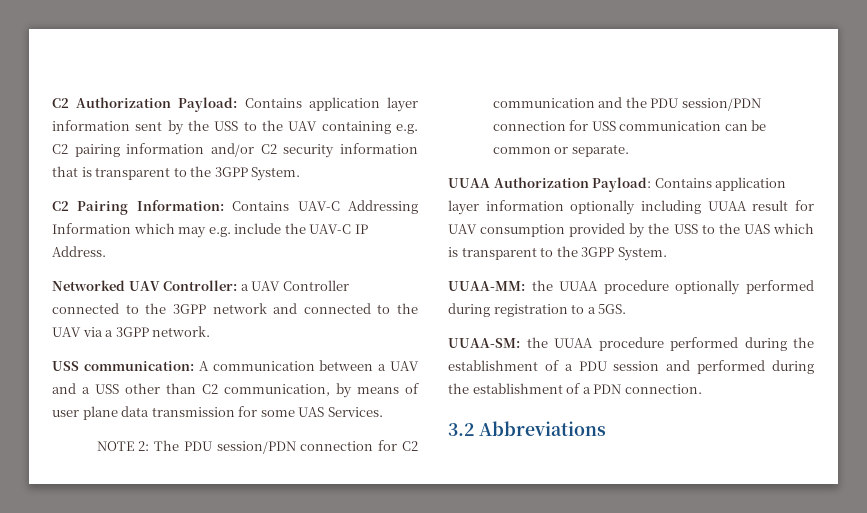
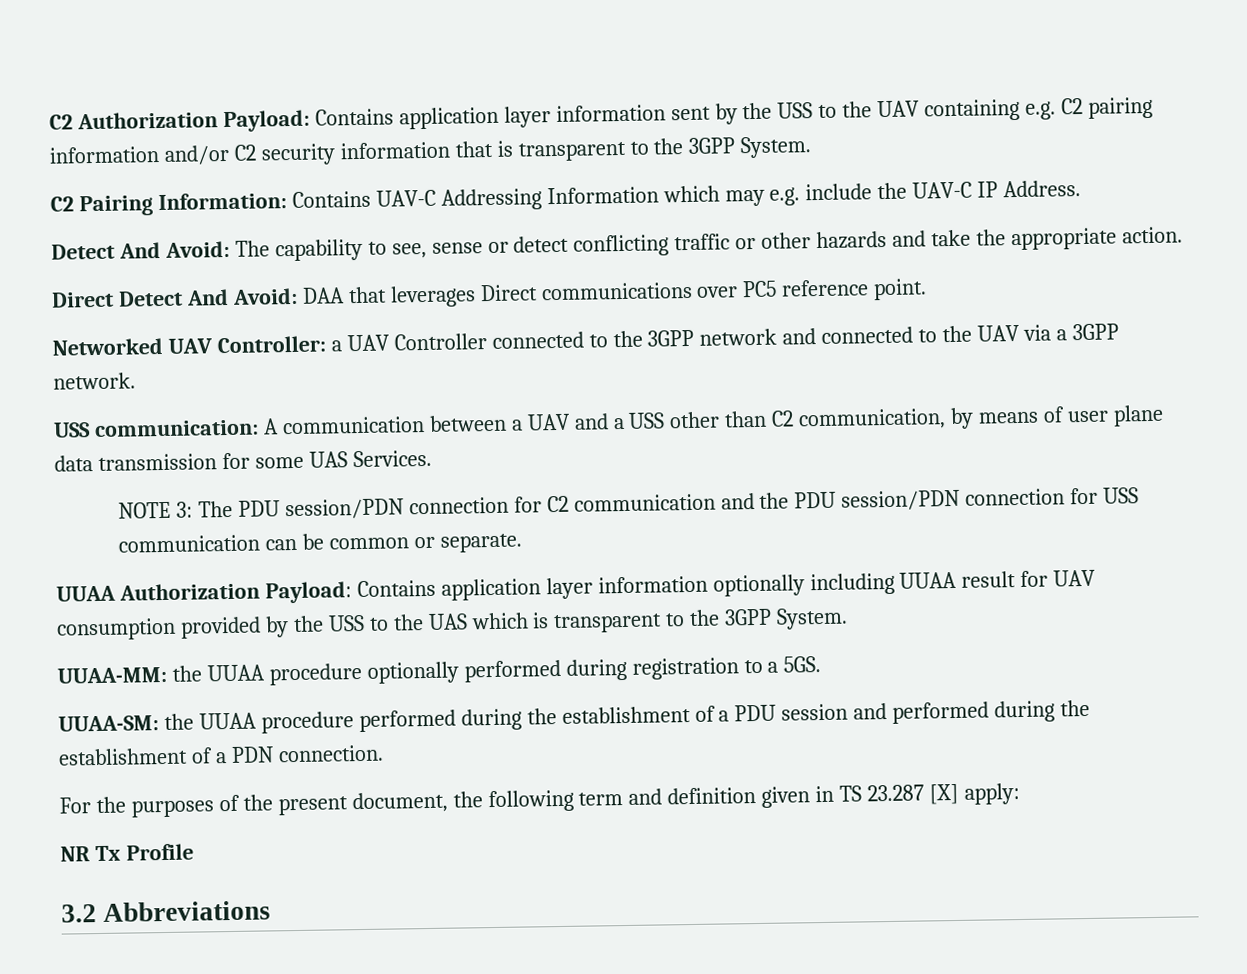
(106, 251) none -> [51,226,1183,262] [51,278,928,308] // Detect And Avoid: The capability to see, sense or detect conflicting traffic or other hazards and take the appropriate action. // Direct Detect And Avoid: DAA that leverages Direct communications over PC5 reference point.
[138,441,150,451] 2: -> [175,501,193,518] 3:
(702, 389) none -> [59,783,1020,818] [60,843,194,862] // For the purposes of the present document, the following term and definition given in TS 23.287 [X] apply: // NR Tx Profile

